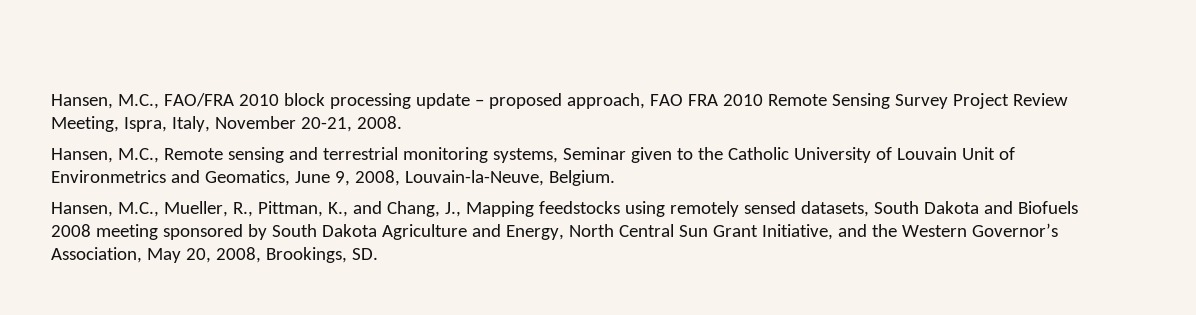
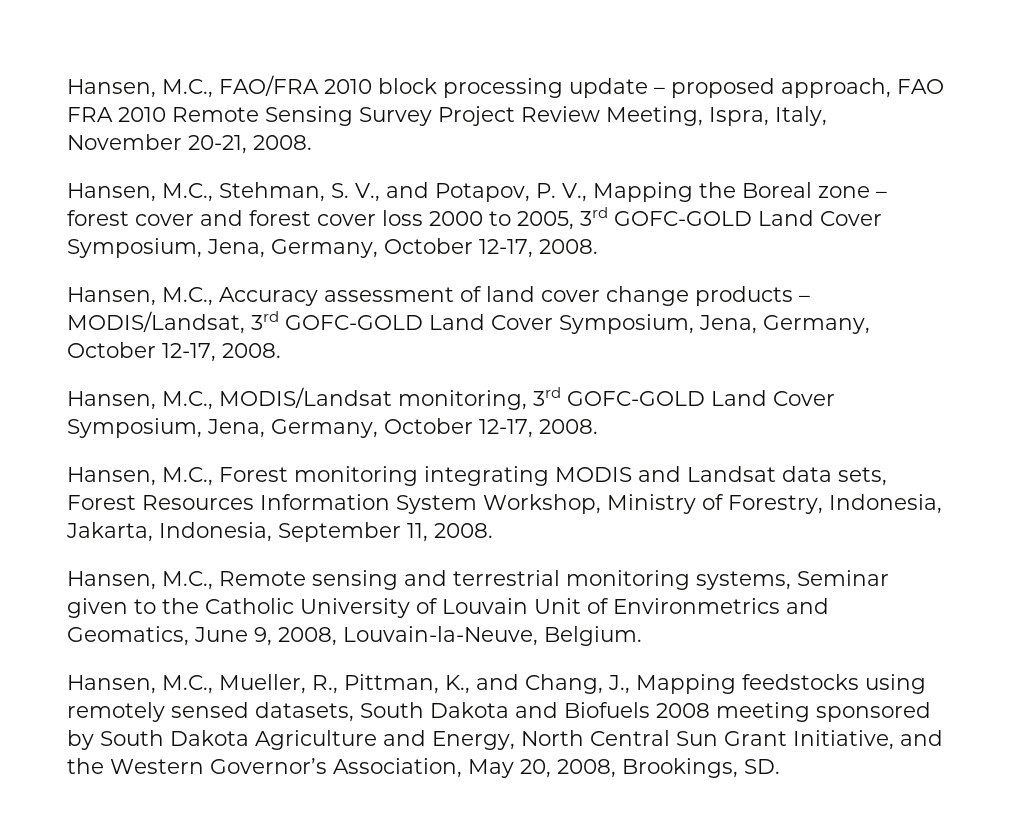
(402, 122) none -> [67,182,887,202] [67,207,882,230] [67,238,598,258] [67,286,810,306] [67,311,870,334] [67,342,281,362] [67,387,835,410] [67,418,598,438] [67,466,887,486] [67,494,942,514] [66,522,493,542] // Hansen, M.C., Stehman, S. V., and Potapov, P. V., Mapping the Boreal zone – forest cover and forest cover loss 2000 to 2005, 3rd GOFC-GOLD Land Cover Symposium, Jena, Germany, October 12-17, 2008. // Hansen, M.C., Accuracy assessment of land cover change products – MODIS/Landsat, 3rd GOFC-GOLD Land Cover Symposium, Jena, Germany, October 12-17, 2008. // Hansen, M.C., MODIS/Landsat monitoring, 3rd GOFC-GOLD Land Cover Symposium, Jena, Germany, October 12-17, 2008. // Hansen, M.C., Forest monitoring integrating MODIS and Landsat data sets, Forest Resources Information System Workshop, Ministry of Forestry, Indonesia, Jakarta, Indonesia, September 11, 2008.

